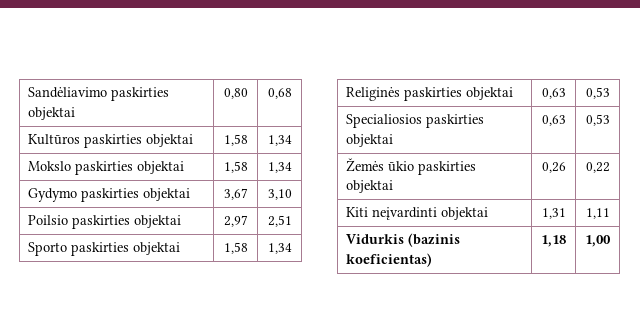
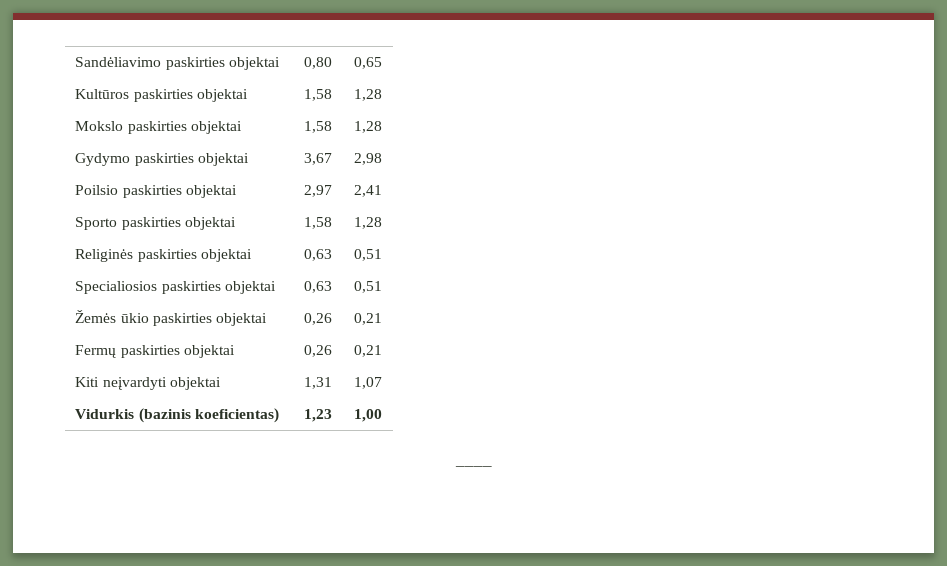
[267,88,292,99] 0,68 -> [353,57,382,69] 0,65
[267,135,292,146] 1,34 -> [353,89,382,101] 1,28
[267,162,292,173] 1,34 -> [353,121,382,133] 1,28
[267,189,292,200] 3,10 -> [353,153,382,165] 2,98
[267,215,292,227] 2,51 -> [353,185,382,197] 2,41
[267,243,292,254] 1,34 -> [353,217,382,229] 1,28
[585,87,610,99] 0,53 -> [353,249,382,261] 0,51
[585,114,610,126] 0,53 -> [353,281,382,293] 0,51
[585,162,610,173] 0,22 -> [353,313,382,325] [75,345,235,358] [303,345,332,357] [353,345,382,357] 0,21 // Fermų paskirties objektai | 0,26 | 0,21
[372,207,438,220] neįvardinti -> [102,377,167,390] neįvardyti
[585,208,610,219] 1,11 -> [353,377,382,389] 1,07
[541,235,566,247] 1,18 -> [303,409,332,422] 1,23
(611, 241) none -> [454,465,492,467] // ____

